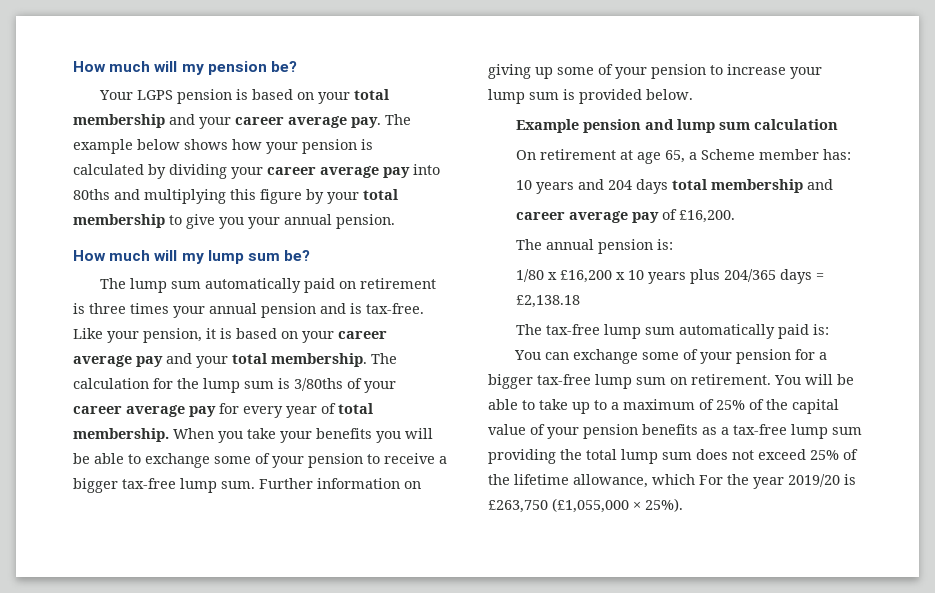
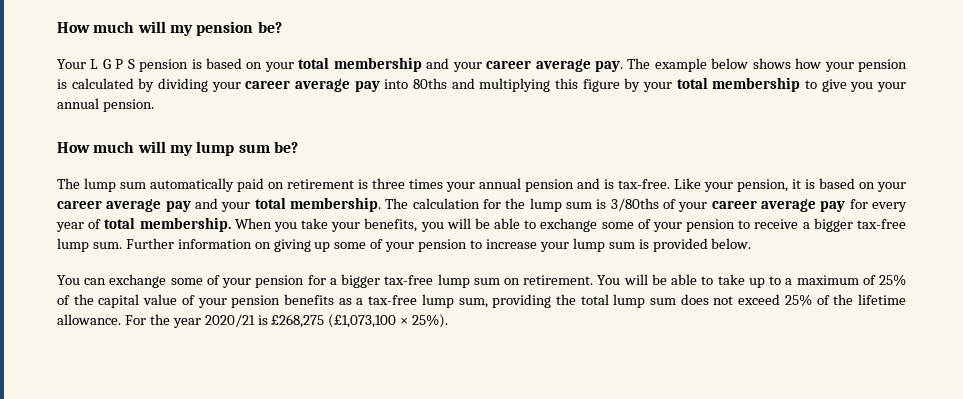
[136,90,173,100] LGPS -> [90,59,135,69] L G P S
[316,428,372,439] benefits -> [364,218,418,232] benefits,
[515,119,838,133] [515,149,851,164] [515,179,833,194] [515,209,735,223] [515,239,673,254] [515,269,824,284] [515,295,580,308] [515,324,829,339] // Example pension and lump sum calculation // On retirement at age 65, a Scheme member has: // 10 years and 204 days total membership and // career average pay of £16,200. // The annual pension is: // 1/80 x £16,200 x 10 years plus 204/365 days = £2,138.18 // The tax-free lump sum automatically paid is: -> (752, 243) none
[832,427,862,435] sum -> [458,298,488,308] sum,
[573,474,695,488] allowance, which -> [57,314,121,325] allowance.
[788,474,856,487] [488,498,629,513] 2019/20 is £263,750 (£1,055,000 -> [204,314,397,328] 2020/21 is £268,275 (£1,073,100

